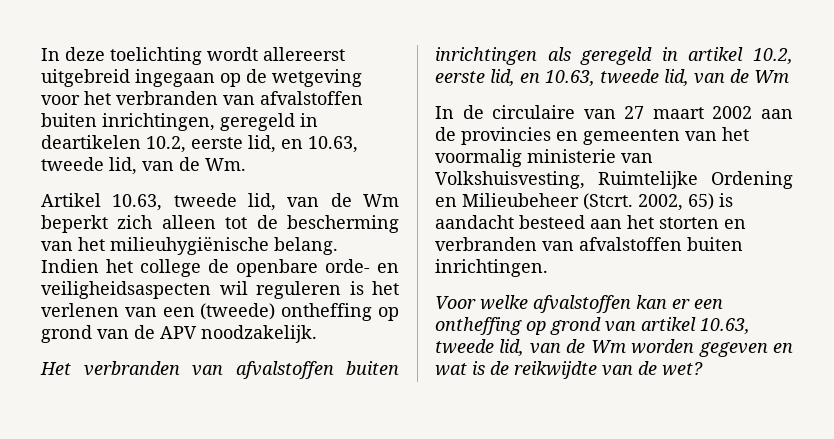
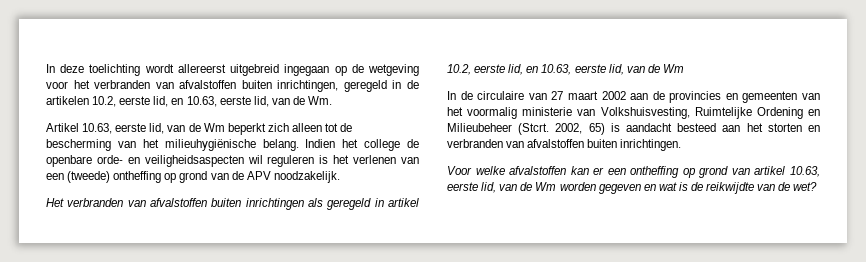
[41,135,358,153] [41,157,104,171] deartikelen 10.2, eerste lid, en 10.63, tweede -> [406,80,419,89] [46,96,251,107] de artikelen 10.2, eerste lid, en 10.63, eerste
[173,193,237,207] tweede -> [115,123,147,132] eerste
[600,69,659,84] tweede -> [574,64,606,73] eerste
[435,339,494,354] tweede -> [447,182,478,191] eerste

